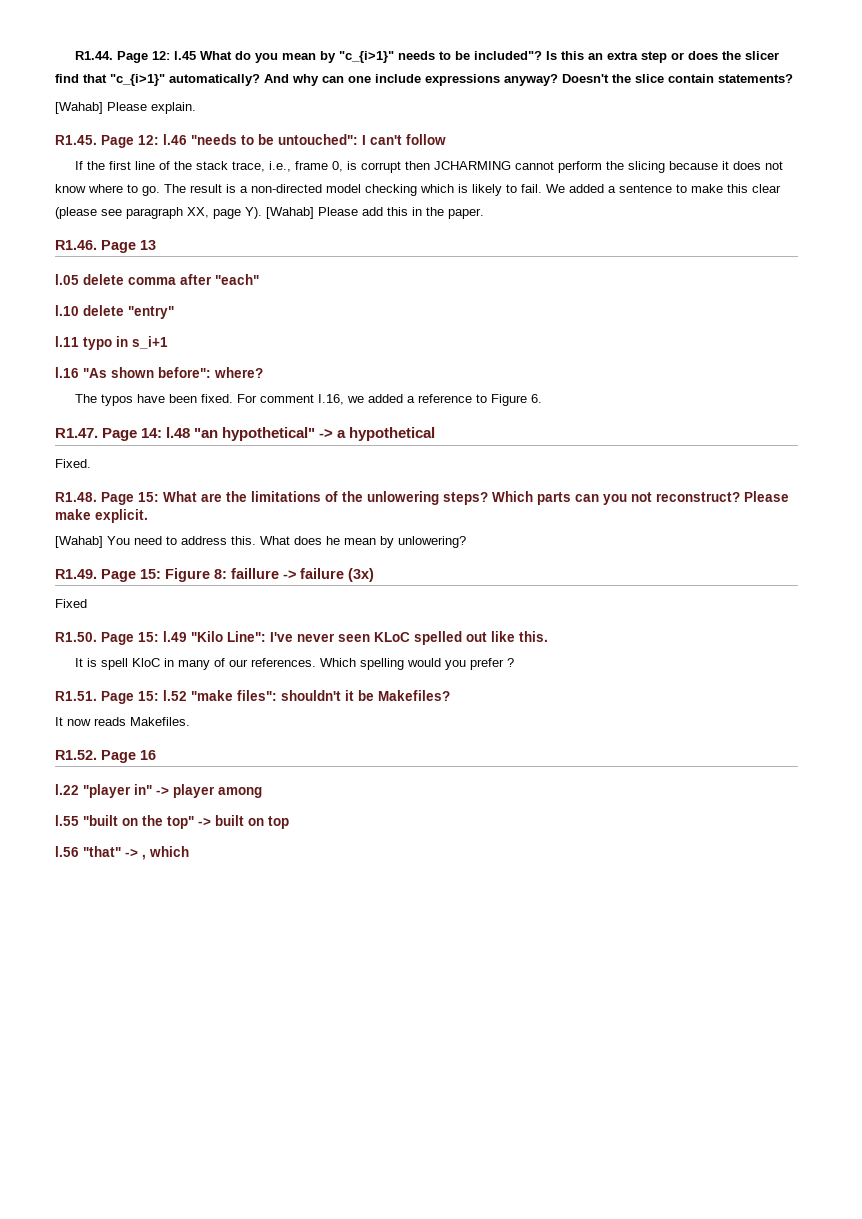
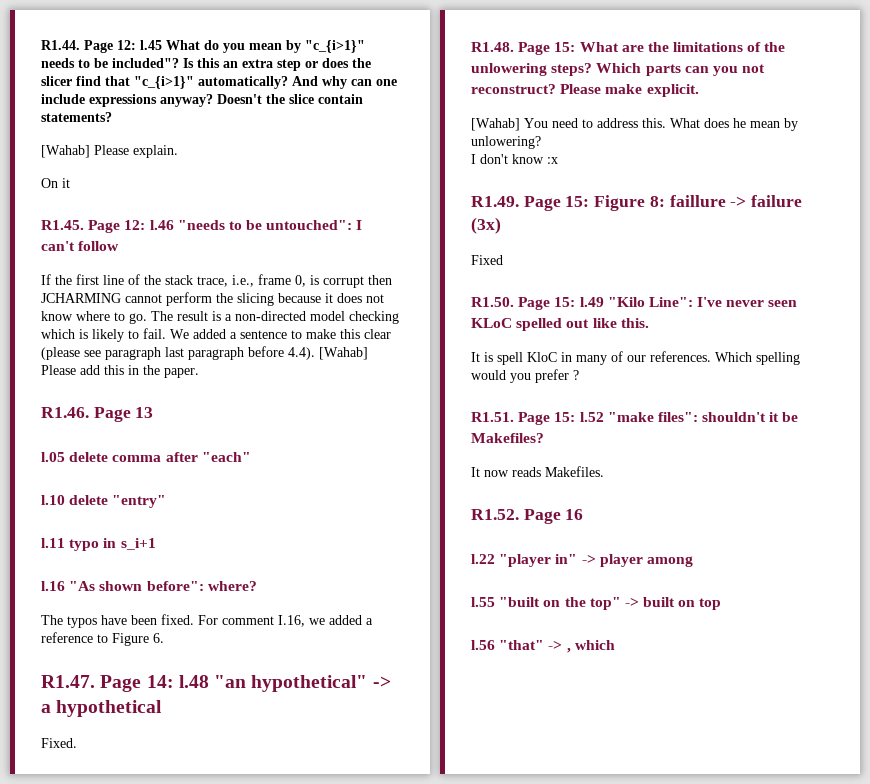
(196, 108) none -> [41,178,70,188] // On it
[187,207,262,219] XX, page Y). -> [165,346,315,360] last paragraph before 4.4).
(466, 542) none -> [471,154,558,164] // I don't know :x

